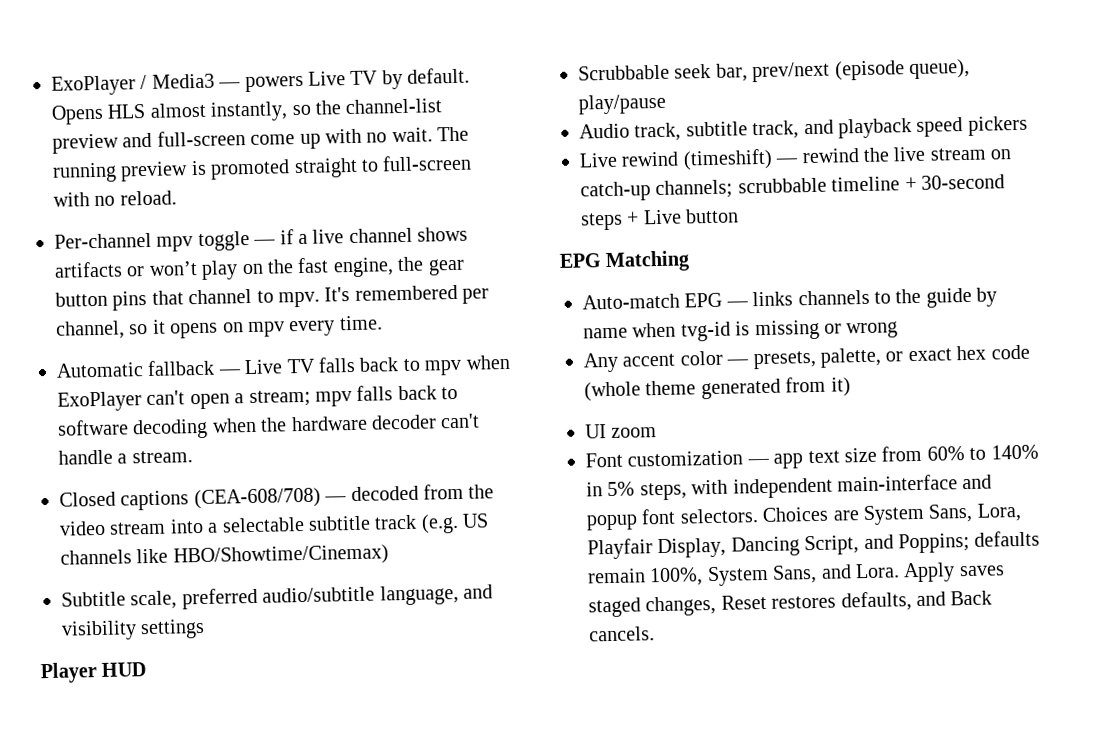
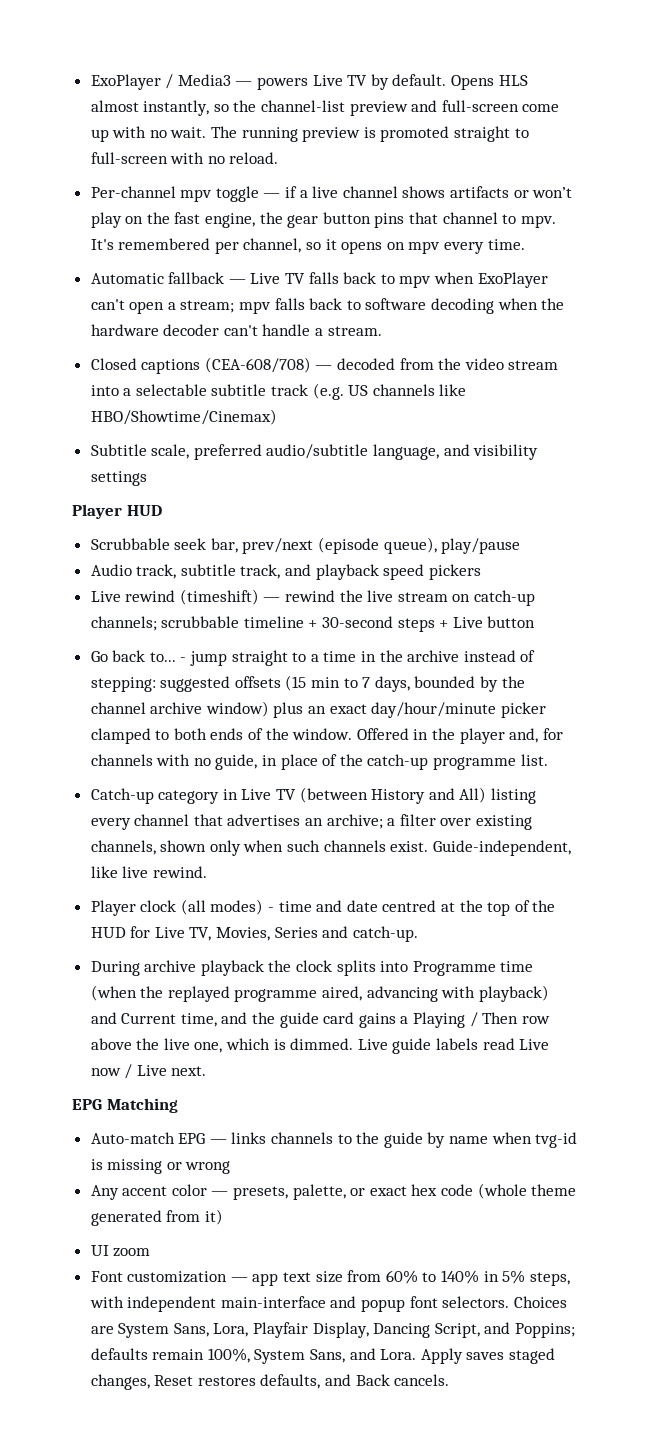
(740, 216) none -> [90,650,536,666] [90,675,525,692] [90,701,546,718] [90,728,563,744] [90,754,548,770] [90,787,537,804] [90,814,533,830] [90,840,571,856] [90,866,207,878] [90,899,556,916] [90,926,418,942] [90,960,534,976] [90,985,549,1002] [90,1012,550,1028] [90,1038,550,1054] [90,1064,207,1079] // Go back to... - jump straight to a time in the archive instead of stepping: suggested offsets (15 min to 7 days, bounded by the channel archive window) plus an exact day/hour/minute picker clamped to both ends of the window. Offered in the player and, for channels with no guide, in place of the catch-up programme list. // Catch-up category in Live TV (between History and All) listing every channel that advertises an archive; a filter over existing channels, shown only when such channels exist. Guide-independent, like live rewind. // Player clock (all modes) - time and date centred at the top of the HUD for Live TV, Movies, Series and catch-up. // During archive playback the clock splits into Programme time (when the replayed programme aired, advancing with playback) and Current time, and the guide card gains a Playing / Then row above the live one, which is dimmed. Live guide labels read Live now / Live next.

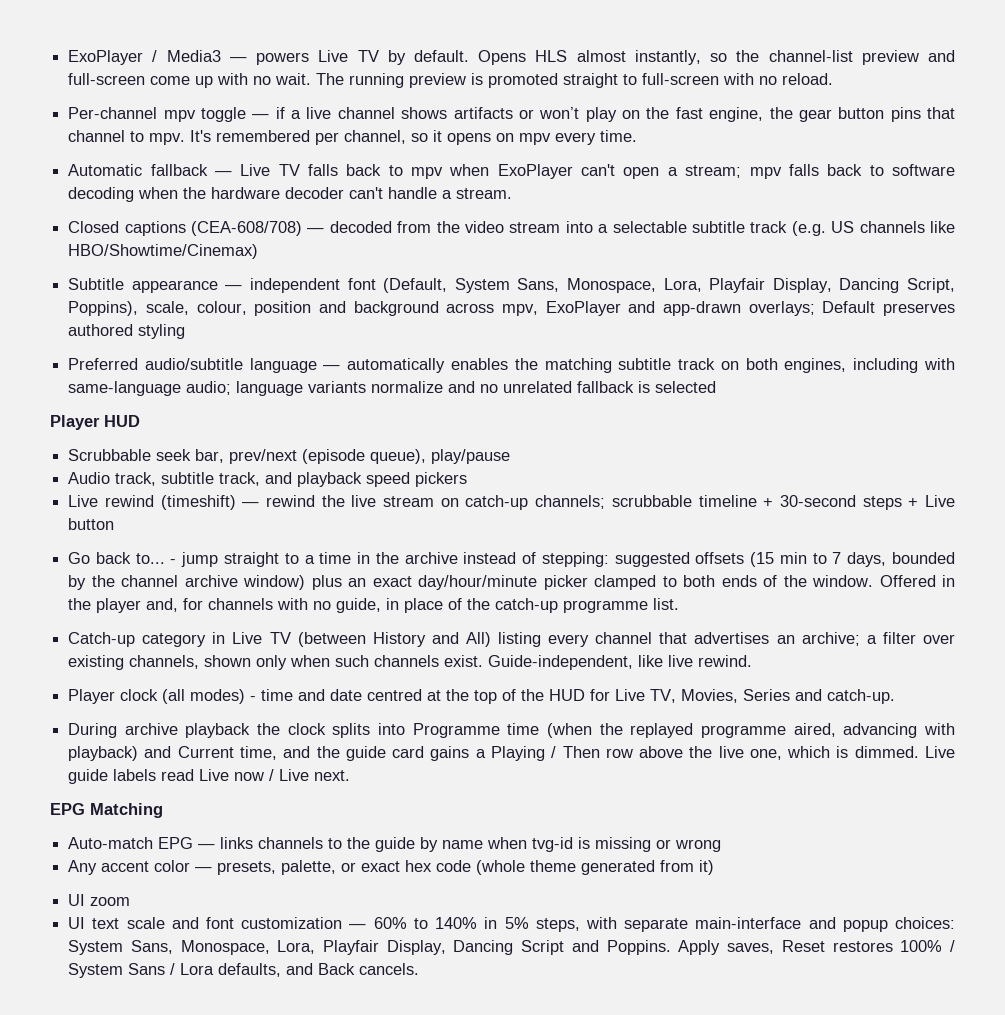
[151,444,539,460] [90,471,147,486] scale, preferred audio/subtitle language, and visibility settings -> [131,278,955,293] [68,301,955,316] [68,324,186,339] [68,358,955,373] [68,381,717,396] appearance — independent font (Default, System Sans, Monospace, Lora, Playfair Display, Dancing Script, Poppins), scale, colour, position and background across mpv, ExoPlayer and app-drawn overlays; Default preserves authored styling // Preferred audio/subtitle language — automatically enables the matching subtitle track on both engines, including with same-language audio; language variants normalize and no unrelated fallback is selected
[90,1270,382,1286] Font customization — app text size from -> [68,917,367,929] UI text scale and font customization —
[127,1296,217,1312] independent -> [624,918,689,932] separate
[409,1296,567,1308] [90,1322,576,1338] [90,1348,556,1364] [90,1374,256,1390] font selectors. Choices are System Sans, Lora, Playfair Display, Dancing Script, and Poppins; defaults remain 100%, System Sans, and Lora. Apply saves staged changes, Reset restores -> [894,917,955,929] [68,940,956,955] [68,963,215,978] choices: System Sans, Monospace, Lora, Playfair Display, Dancing Script and Poppins. Apply saves, Reset restores 100% / System Sans / Lora

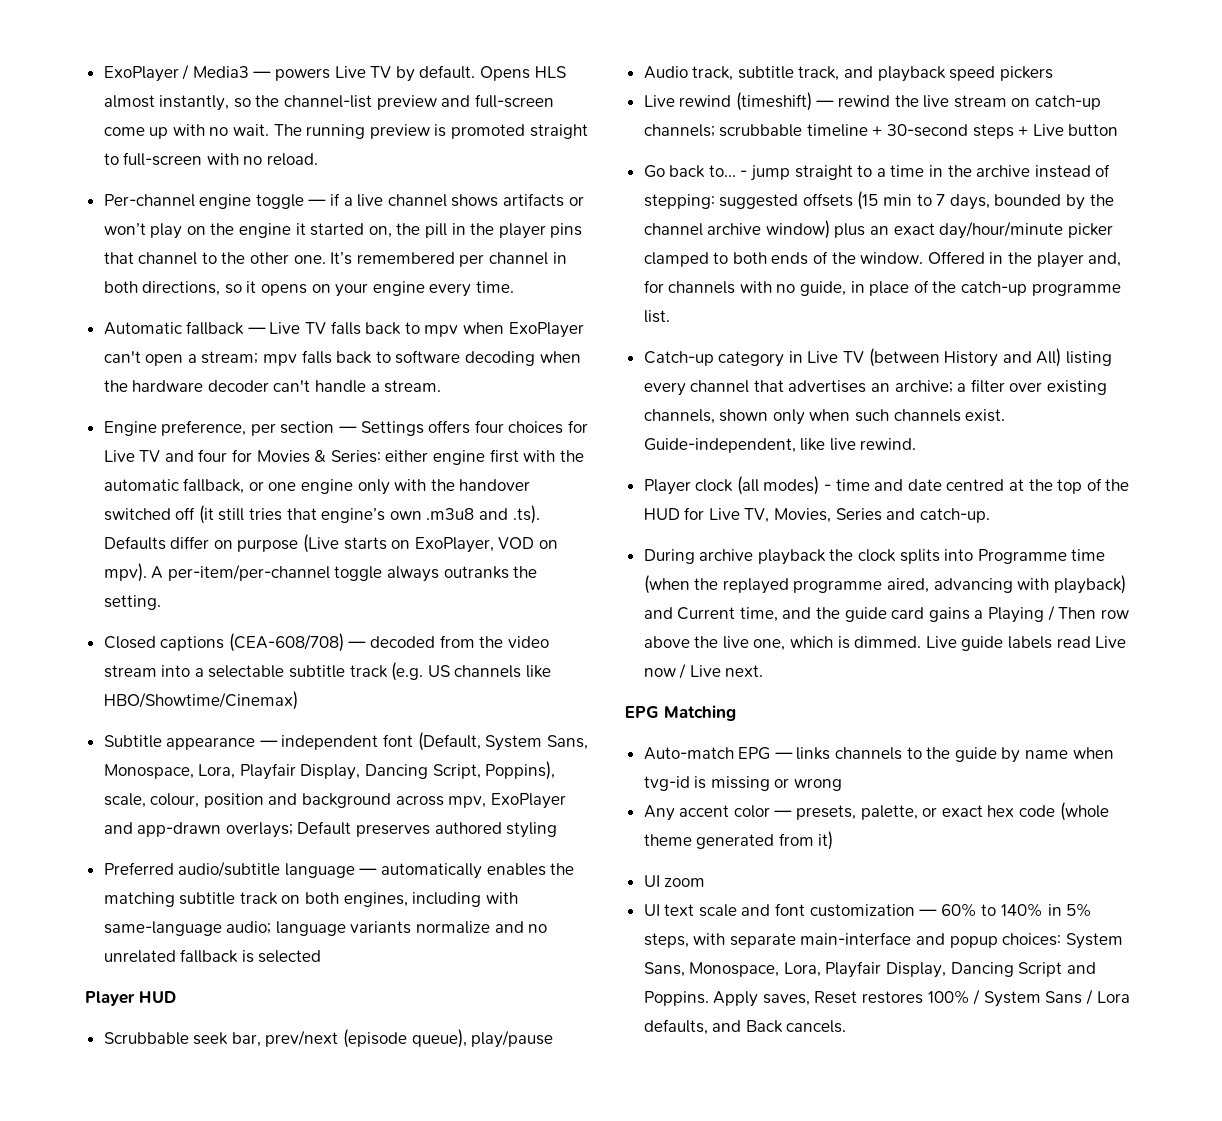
[163,110,196,122] mpv -> [199,194,252,209] engine
[675,107,956,122] [68,130,407,145] fast engine, the gear button pins that channel to mpv. It's remembered per channel, -> [239,223,583,239] [103,252,567,267] [103,281,221,296] engine it started on, the pill in the player pins that channel to the other one. It’s remembered per channel in both directions,
[519,133,552,145] mpv -> [335,281,425,297] your engine
(513, 193) none -> [103,420,589,436] [103,449,584,465] [103,478,531,495] [103,505,540,524] [103,534,559,553] [103,563,538,582] [103,595,161,610] // Engine preference, per section — Settings offers four choices for Live TV and four for Movies & Series: either engine first with the automatic fallback, or one engine only with the handover switched off (it still tries that engine’s own .m3u8 and .ts). Defaults differ on purpose (Live starts on ExoPlayer, VOD on mpv). A per-item/per-channel toggle always outranks the setting.

